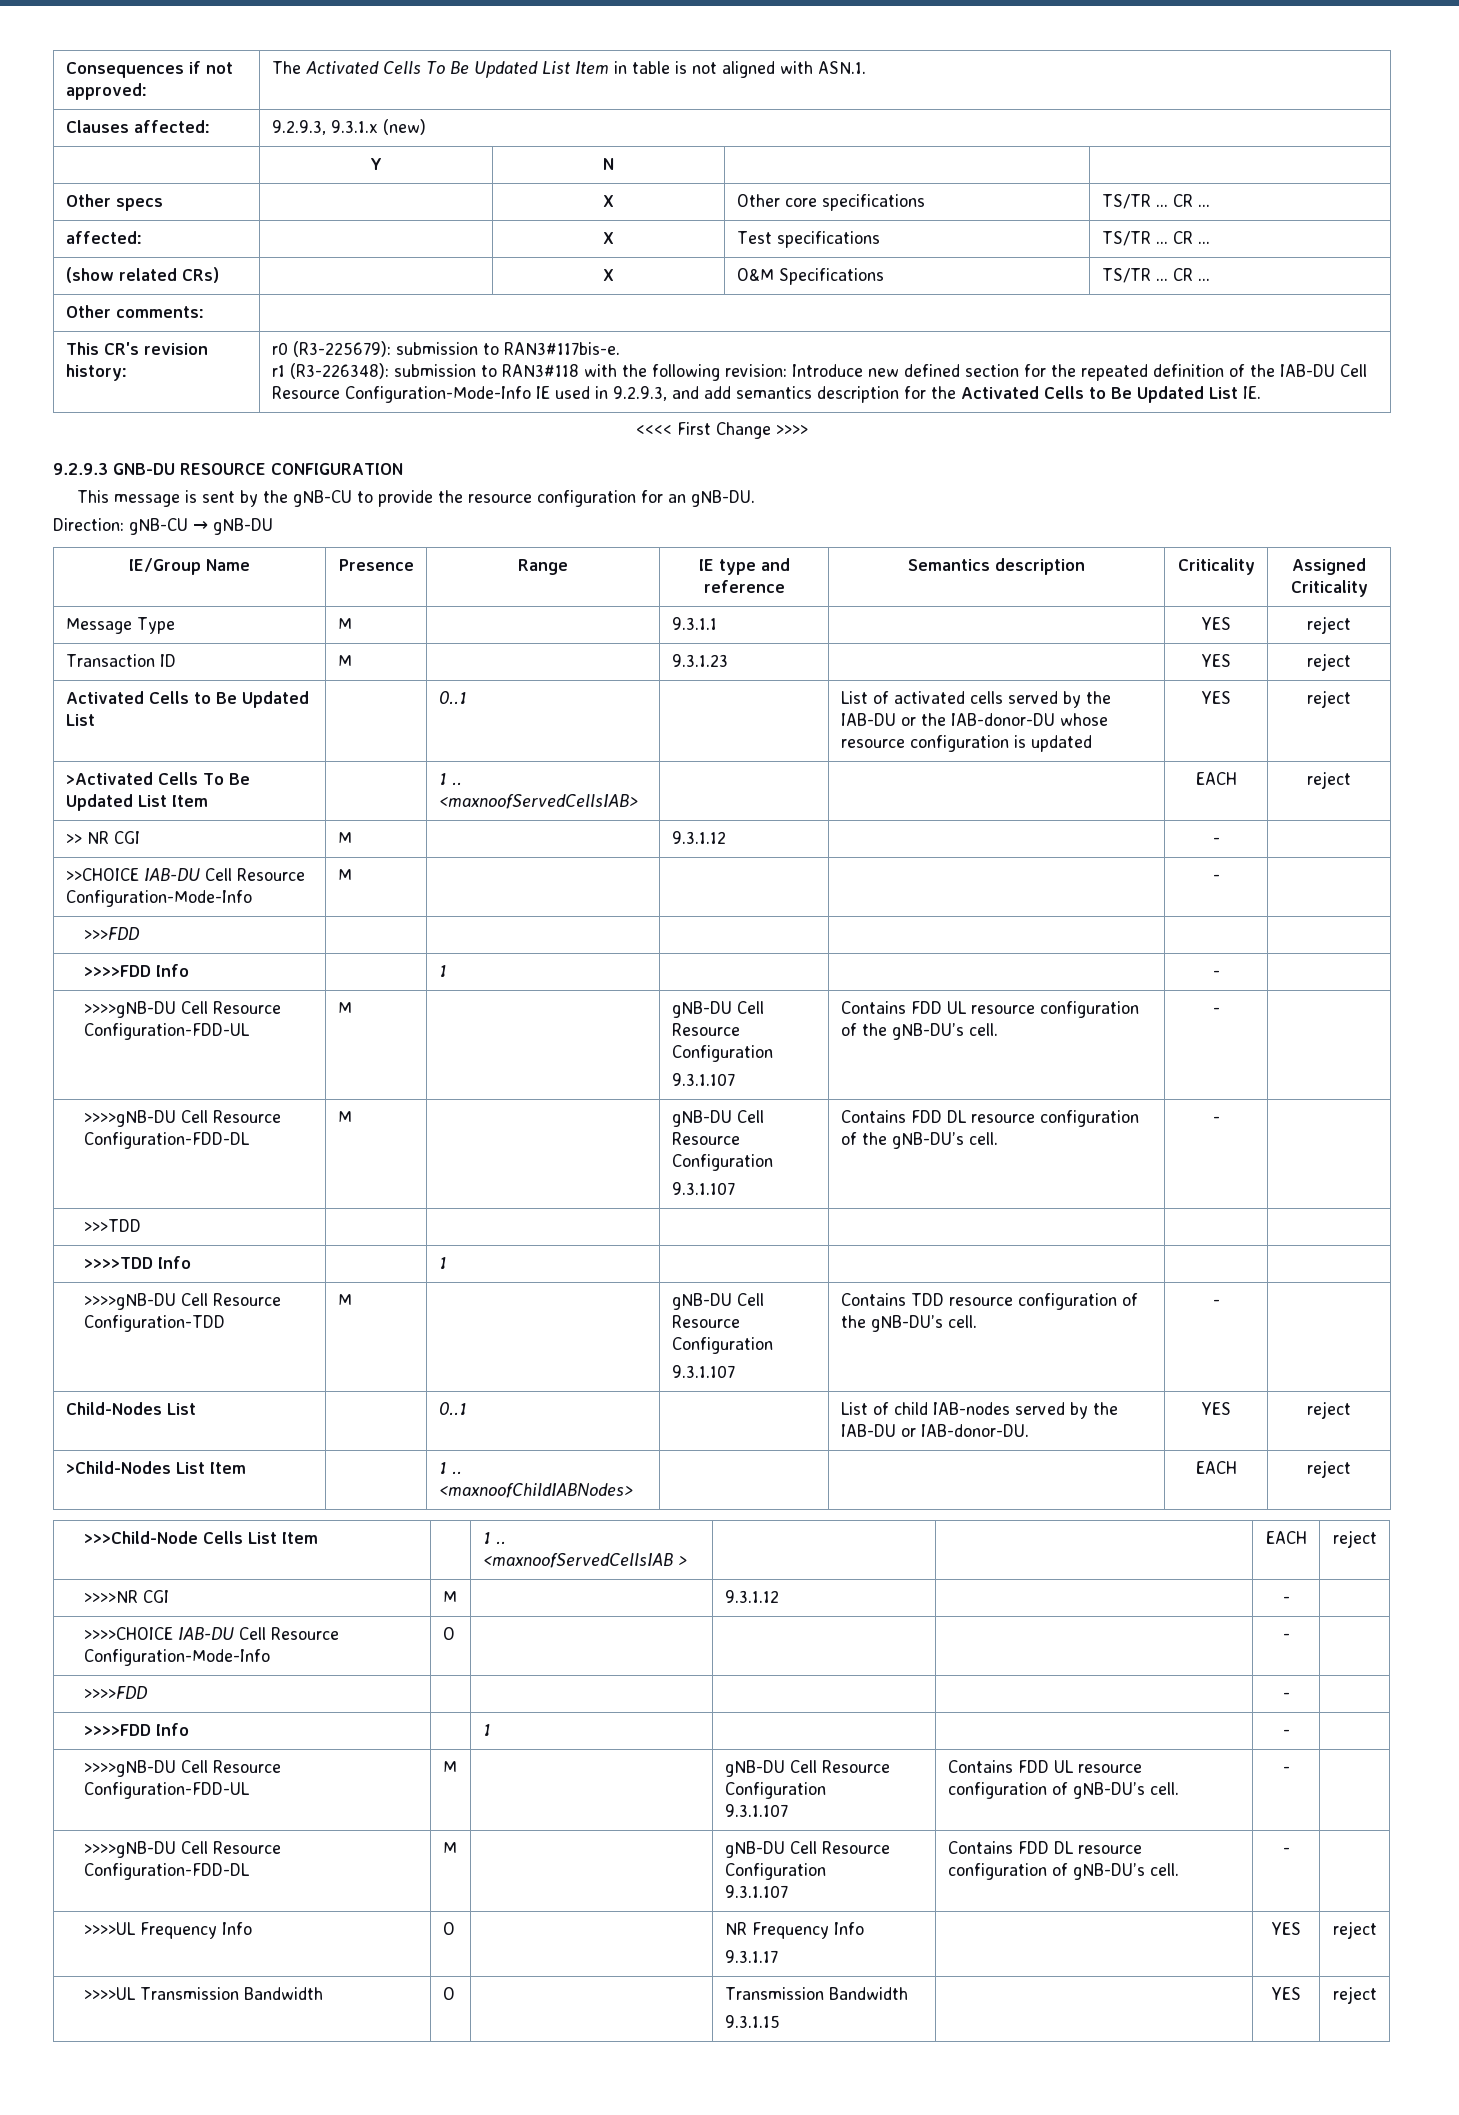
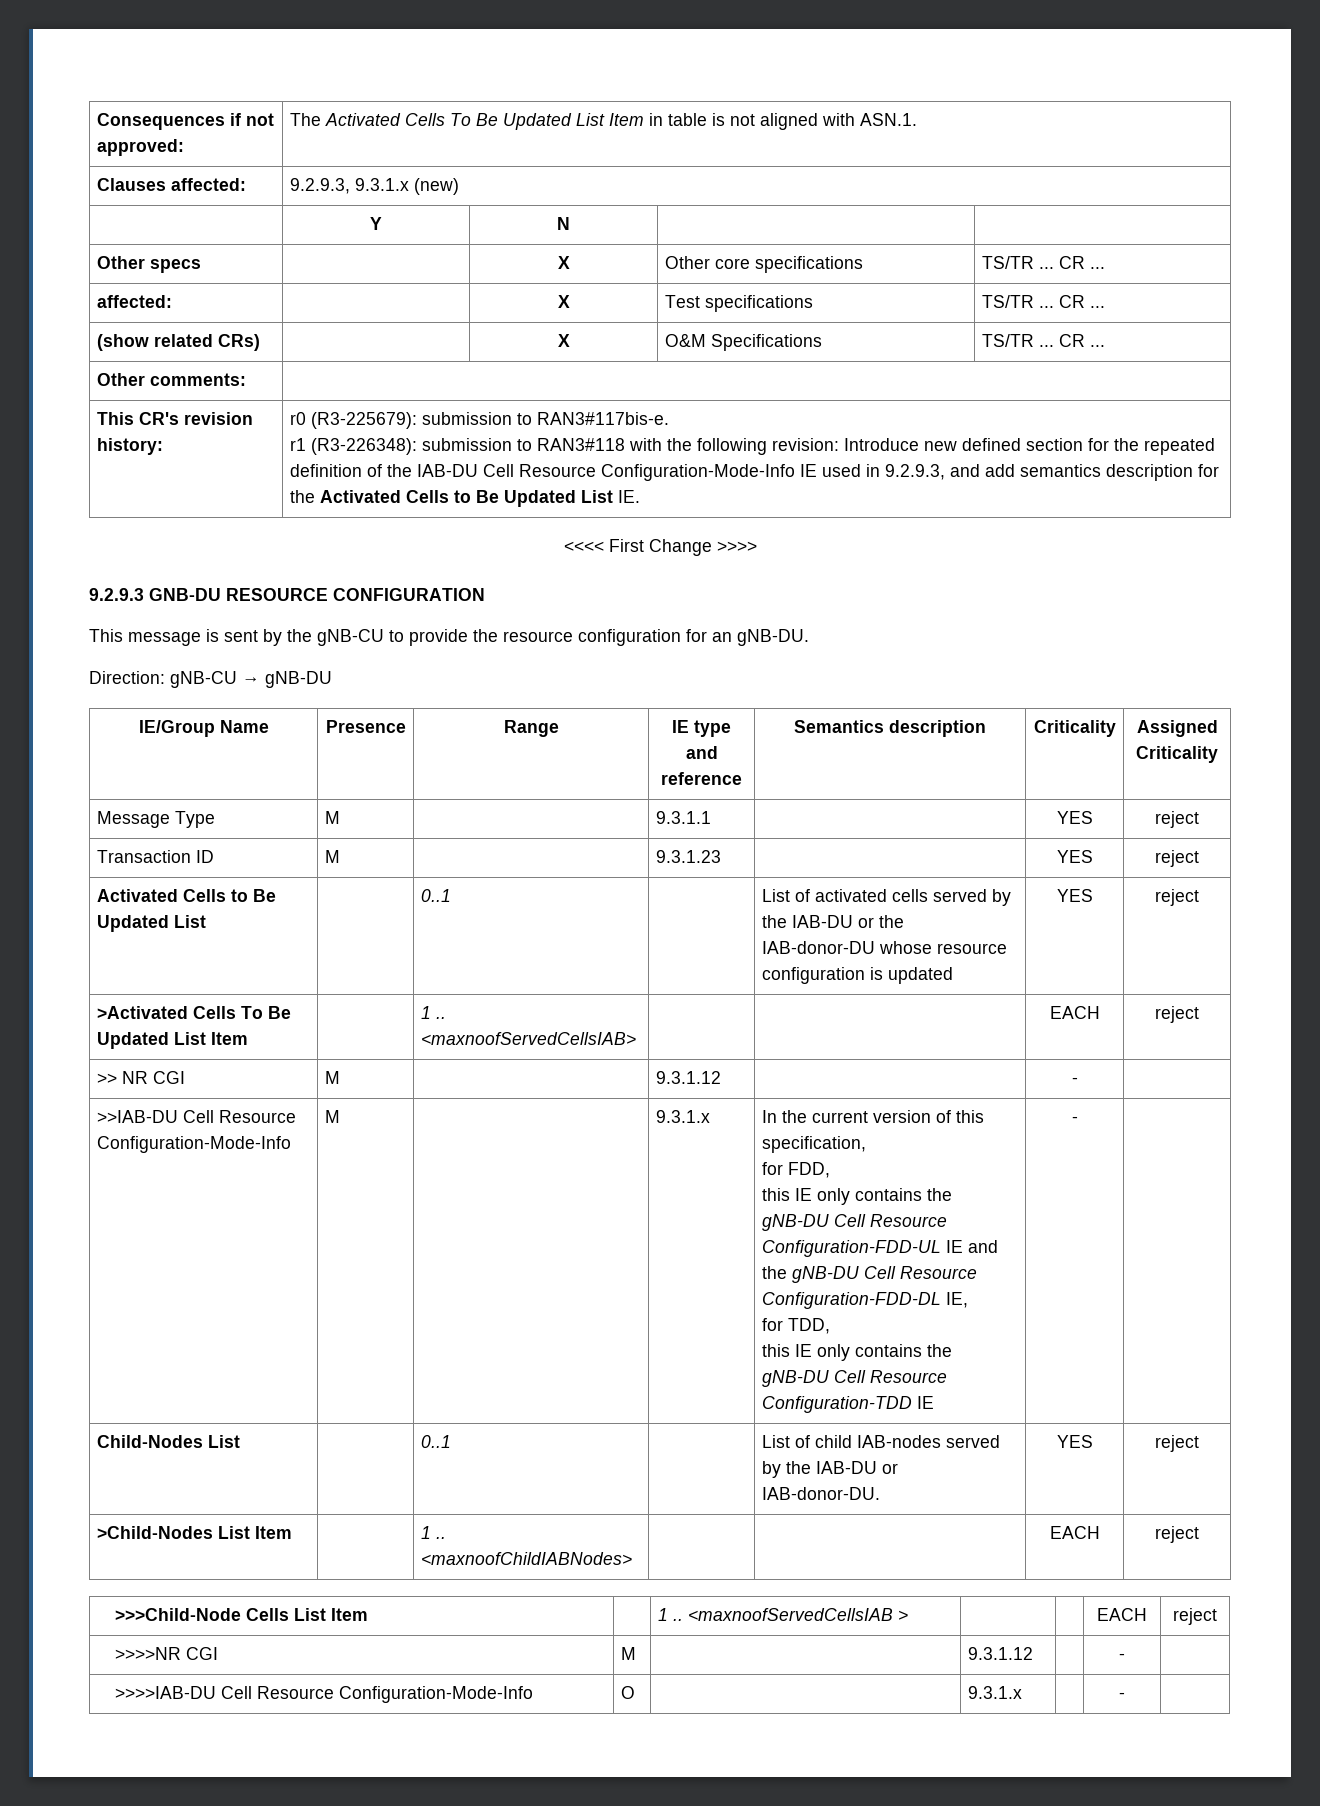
[65,868,200,881] >>CHOICE IAB-DU -> [96,1110,178,1123] >>IAB-DU
[1212,874,1220,881] [84,927,141,940] [84,964,190,977] [438,965,447,977] [1212,970,1220,977] [84,1001,282,1018] [84,1023,251,1040] [337,1002,352,1014] [671,1001,764,1018] [671,1023,740,1036] [671,1045,773,1062] [671,1073,735,1086] [840,1001,1139,1018] [840,1023,998,1040] [1212,1007,1220,1014] [84,1110,282,1127] [84,1132,251,1149] [337,1111,352,1123] [671,1110,764,1127] [671,1132,740,1145] [671,1154,773,1171] [671,1182,735,1195] [840,1110,1139,1127] [840,1132,998,1149] [1212,1116,1220,1123] [84,1219,142,1232] [84,1256,192,1269] [438,1257,447,1269] [84,1293,282,1310] [84,1315,226,1332] [337,1294,352,1306] [671,1293,764,1310] [671,1315,740,1328] [671,1337,773,1354] [671,1365,735,1378] [840,1293,1138,1310] [840,1315,977,1332] | | - | // >>>FDD | | | | | | // >>>>FDD Info | | 1 | | | - | // >>>>gNB-DU Cell Resource Configuration-FDD-UL | M | | gNB-DU Cell Resource Configuration // 9.3.1.107 | Contains FDD UL resource configuration of the gNB-DU’s cell. | - | // >>>>gNB-DU Cell Resource Configuration-FDD-DL | M | | gNB-DU Cell Resource Configuration // 9.3.1.107 | Contains FDD DL resource configuration of the gNB-DU’s cell. | - | // >>>TDD | | | | | | // >>>>TDD Info | | 1 | | | | // >>>>gNB-DU Cell Resource Configuration-TDD | M | | gNB-DU Cell Resource Configuration // 9.3.1.107 | Contains TDD resource configuration of the gNB-DU’s cell. -> [655,1110,710,1123] [761,1110,984,1123] [761,1136,866,1153] [761,1162,830,1178] [761,1188,952,1205] [761,1214,947,1231] [761,1240,998,1257] [761,1266,977,1283] [761,1292,968,1309] [761,1318,830,1334] [761,1344,952,1361] [761,1370,947,1387] [761,1396,934,1413] 9.3.1.x | In the current version of this specification, // for FDD, // this IE only contains the gNB-DU Cell Resource Configuration-FDD-UL IE and the gNB-DU Cell Resource Configuration-FDD-DL IE, // for TDD, // this IE only contains the gNB-DU Cell Resource Configuration-TDD IE
[84,1627,235,1640] >>>>CHOICE IAB-DU -> [114,1686,216,1699] >>>>IAB-DU
[1282,1633,1290,1640] [84,1686,149,1699] [1282,1692,1290,1699] [84,1723,190,1736] [482,1724,491,1736] [1282,1729,1290,1736] [84,1760,282,1777] [84,1782,251,1799] [442,1761,457,1773] [724,1760,890,1777] [724,1782,826,1799] [724,1804,788,1817] [947,1760,1142,1773] [947,1782,1179,1799] [1282,1766,1290,1773] [84,1841,282,1858] [84,1863,251,1880] [442,1842,457,1854] [724,1841,890,1858] [724,1863,826,1880] [724,1885,788,1898] [947,1841,1142,1854] [947,1863,1179,1880] [1282,1847,1290,1854] [84,1922,253,1939] [442,1922,455,1935] [724,1922,864,1939] [724,1950,778,1963] [1271,1922,1301,1935] [1332,1921,1377,1939] [84,1987,324,2000] [442,1987,455,2000] [724,1987,908,2000] [724,2015,780,2028] [1271,1987,1301,2000] [1332,1986,1377,2004] | | - | // >>>>FDD | | | | | - | // >>>>FDD Info | | 1 | | | - | // >>>>gNB-DU Cell Resource Configuration-FDD-UL | M | | gNB-DU Cell Resource Configuration // 9.3.1.107 | Contains FDD UL resource configuration of gNB-DU’s cell. | - | // >>>>gNB-DU Cell Resource Configuration-FDD-DL | M | | gNB-DU Cell Resource Configuration // 9.3.1.107 | Contains FDD DL resource configuration of gNB-DU’s cell. | - | // >>>>UL Frequency Info | O | | NR Frequency Info // 9.3.1.17 | | YES | reject // >>>>UL Transmission Bandwidth | O | | Transmission Bandwidth // 9.3.1.15 | | YES | reject -> [967,1686,1022,1699] [1119,1692,1125,1699] 9.3.1.x | | - |

